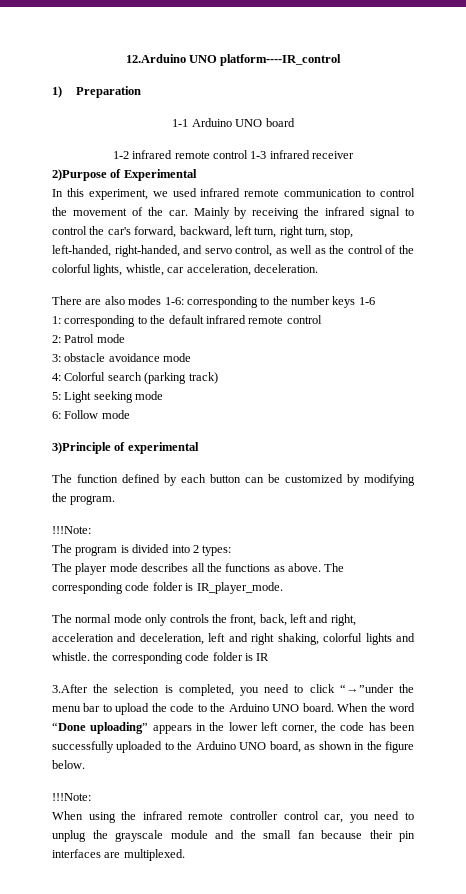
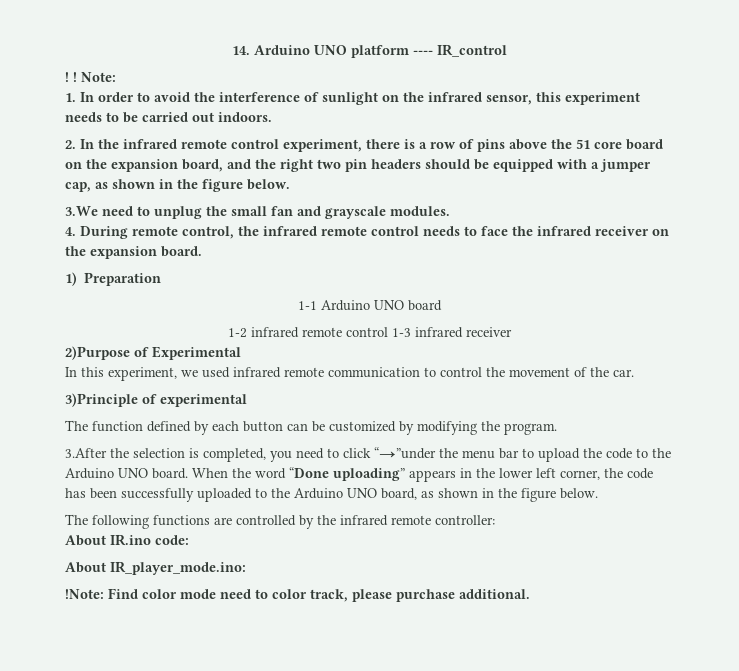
[125,54,342,66] 12.Arduino UNO platform----IR_control -> [232,44,507,58] [65,72,116,82] [65,92,640,105] [65,112,272,123] [65,139,663,152] [65,159,651,172] [65,179,290,192] [65,206,450,219] [65,226,669,239] [65,246,202,259] 14. Arduino UNO platform ---- IR_control // ! ! Note: // 1. In order to avoid the interference of sunlight on the infrared sensor, this experiment needs to be carried out indoors. // 2. In the infrared remote control experiment, there is a row of pins above the 51 core board on the expansion board, and the right two pin headers should be equipped with a jumper cap, as shown in the figure below. // 3.We need to unplug the small fan and grayscale modules. // 4. During remote control, the infrared remote control needs to face the infrared receiver on the expansion board.
[193,207,415,219] [52,226,354,238] [52,245,415,257] [52,264,318,276] [52,296,375,308] [52,315,322,327] [52,334,125,343] [52,353,192,362] [52,372,218,384] [52,391,164,403] [52,410,130,419] Mainly by receiving the infrared signal to control the car's forward, backward, left turn, right turn, stop, left-handed, right-handed, and servo control, as well as the control of the colorful lights, whistle, car acceleration, deceleration. // There are also modes 1-6: corresponding to the number keys 1-6 // 1: corresponding to the default infrared remote control // 2: Patrol mode // 3: obstacle avoidance mode // 4: Colorful search (parking track) // 5: Light seeking mode // 6: Follow mode -> (634, 373) none
[52,526,91,534] [52,544,232,556] [52,563,345,575] [52,582,283,594] [52,614,356,626] [52,633,416,645] [52,652,270,664] // !!!Note: // The program is divided into 2 types: // The player mode describes all the functions as above. The corresponding code folder is IR_player_mode. // The normal mode only controls the front, back, left and right, acceleration and deceleration, left and right shaking, colorful lights and whistle. the corresponding code folder is IR -> (557, 429) none
[52,793,91,801] [52,811,415,823] [52,830,415,842] [52,849,185,861] !!!Note: // When using the infrared remote controller control car, you need to unplug the grayscale module and the small fan because their pin interfaces are multiplexed. -> [65,514,495,529] [65,534,189,546] [65,561,246,575] [65,588,530,602] The following functions are controlled by the infrared remote controller: // About IR.ino code: // About IR_player_mode.ino: // !Note: Find color mode need to color track, please purchase additional.

